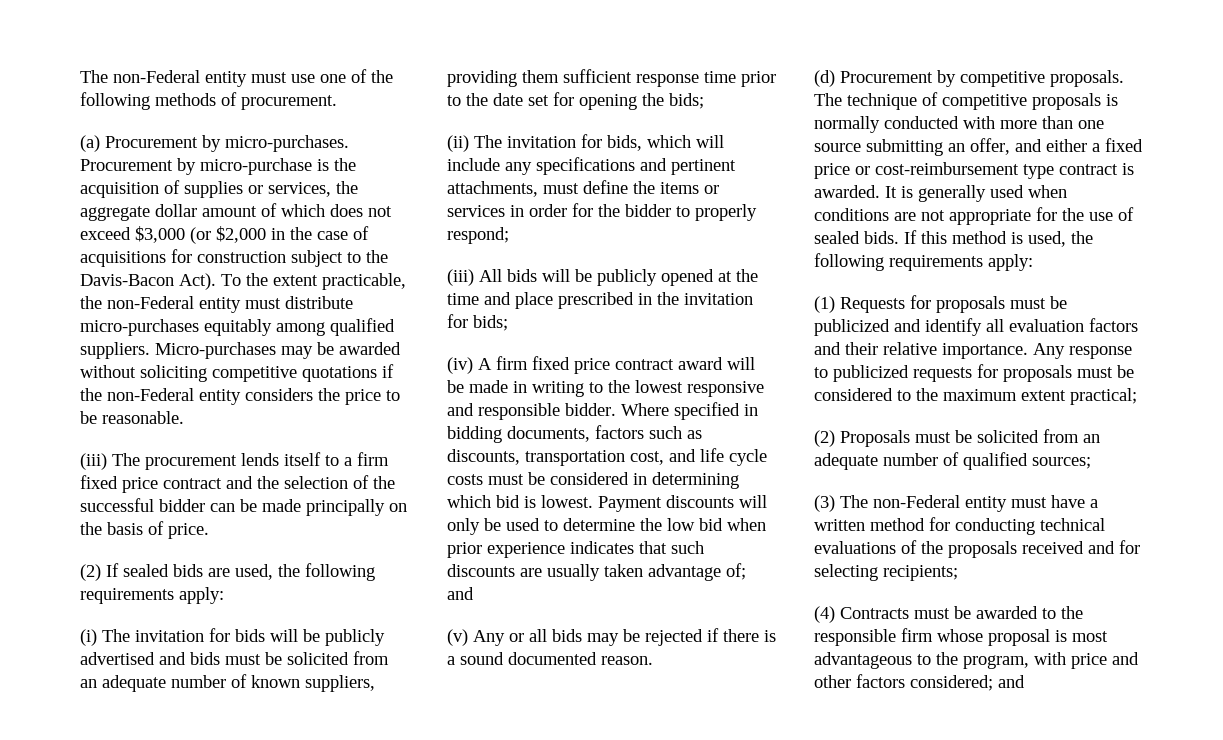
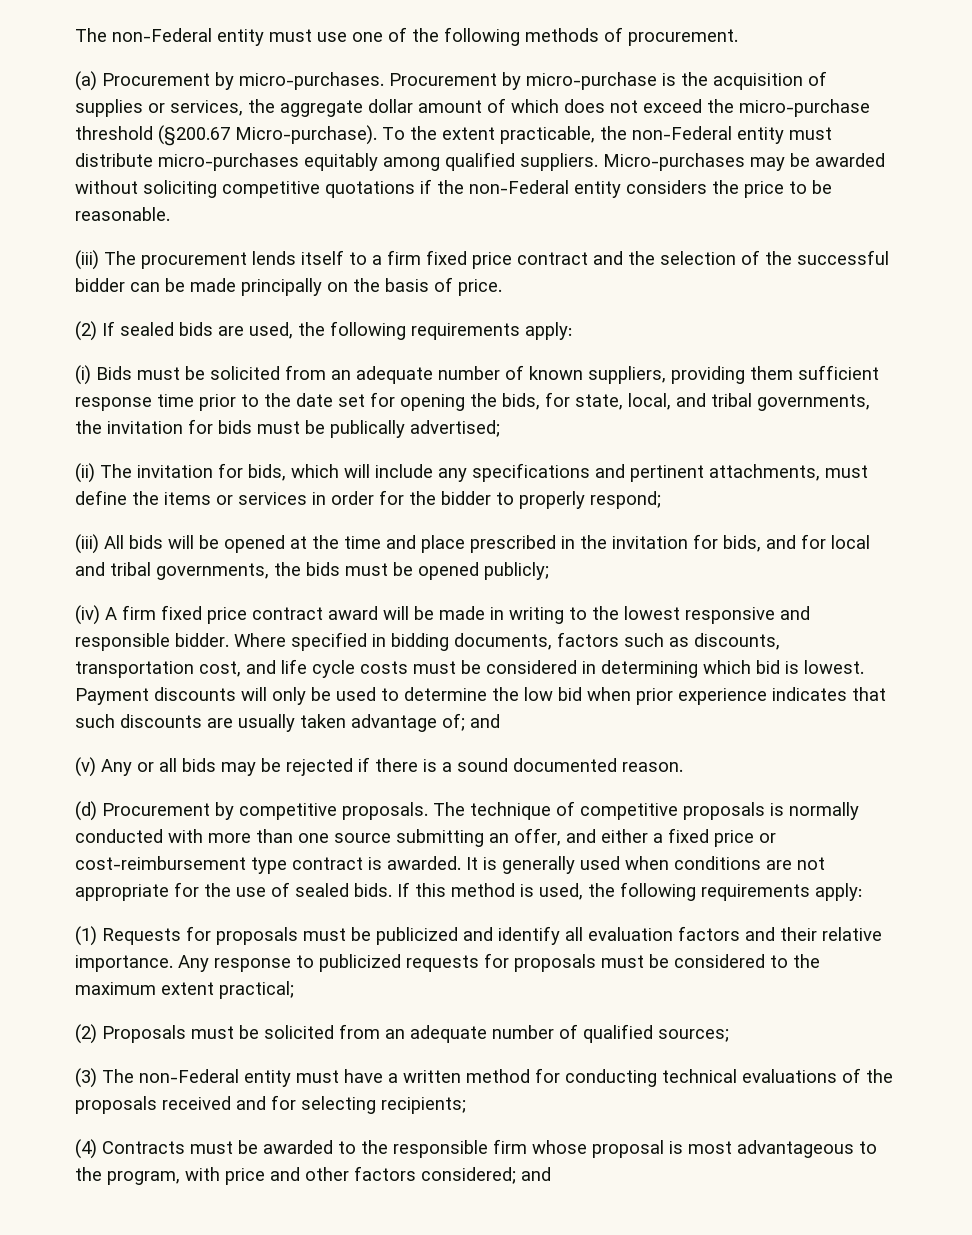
[135,226,369,244] [80,249,388,267] [80,273,216,290] $3,000 (or $2,000 in the case of acquisitions for construction subject to the Davis-Bacon Act). -> [707,99,870,117] [75,125,377,146] the micro-purchase threshold (§200.67 Micro-purchase).
[102,628,385,646] [80,652,220,665] The invitation for bids will be publicly advertised and bids -> [96,366,132,380] Bids
[669,93,704,109] bids; -> [502,392,870,411] [75,419,500,438] bids, for state, local, and tribal governments, the invitation for bids must be publically advertised;
[597,269,657,286] publicly -> (219, 542) none
[473,315,508,331] bids; -> [723,534,870,552] [75,562,549,580] bids, and for local and tribal governments, the bids must be opened publicly;

